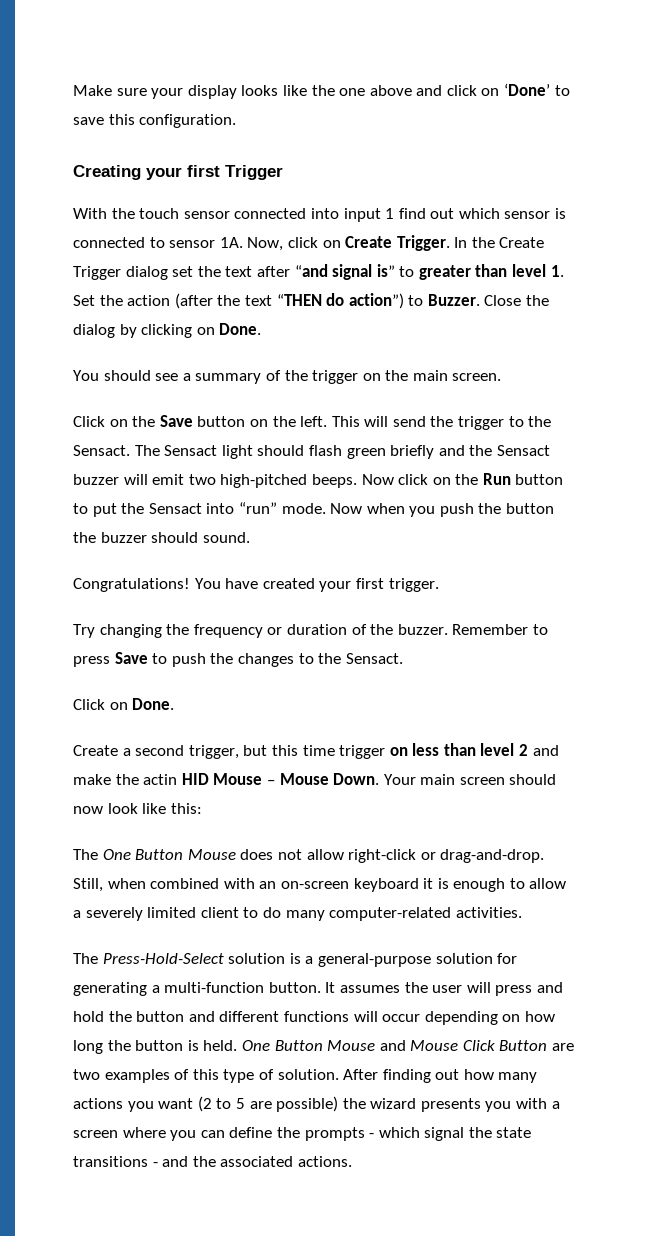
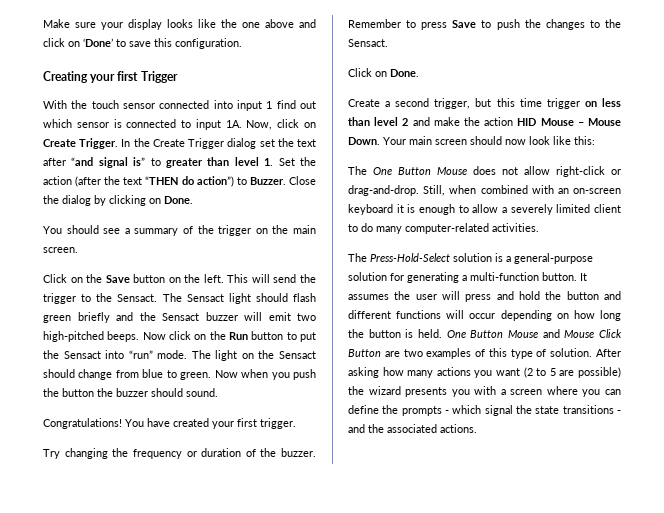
[169,240,216,248] sensor -> [195,119,221,130] input
(326, 508) none -> [191,350,316,361] [43,369,212,380] The light on the Sensact should change from blue to green.
[143,774,178,785] actin -> [484,117,514,126] action
[382,1069,460,1083] finding out -> [348,367,379,378] asking

